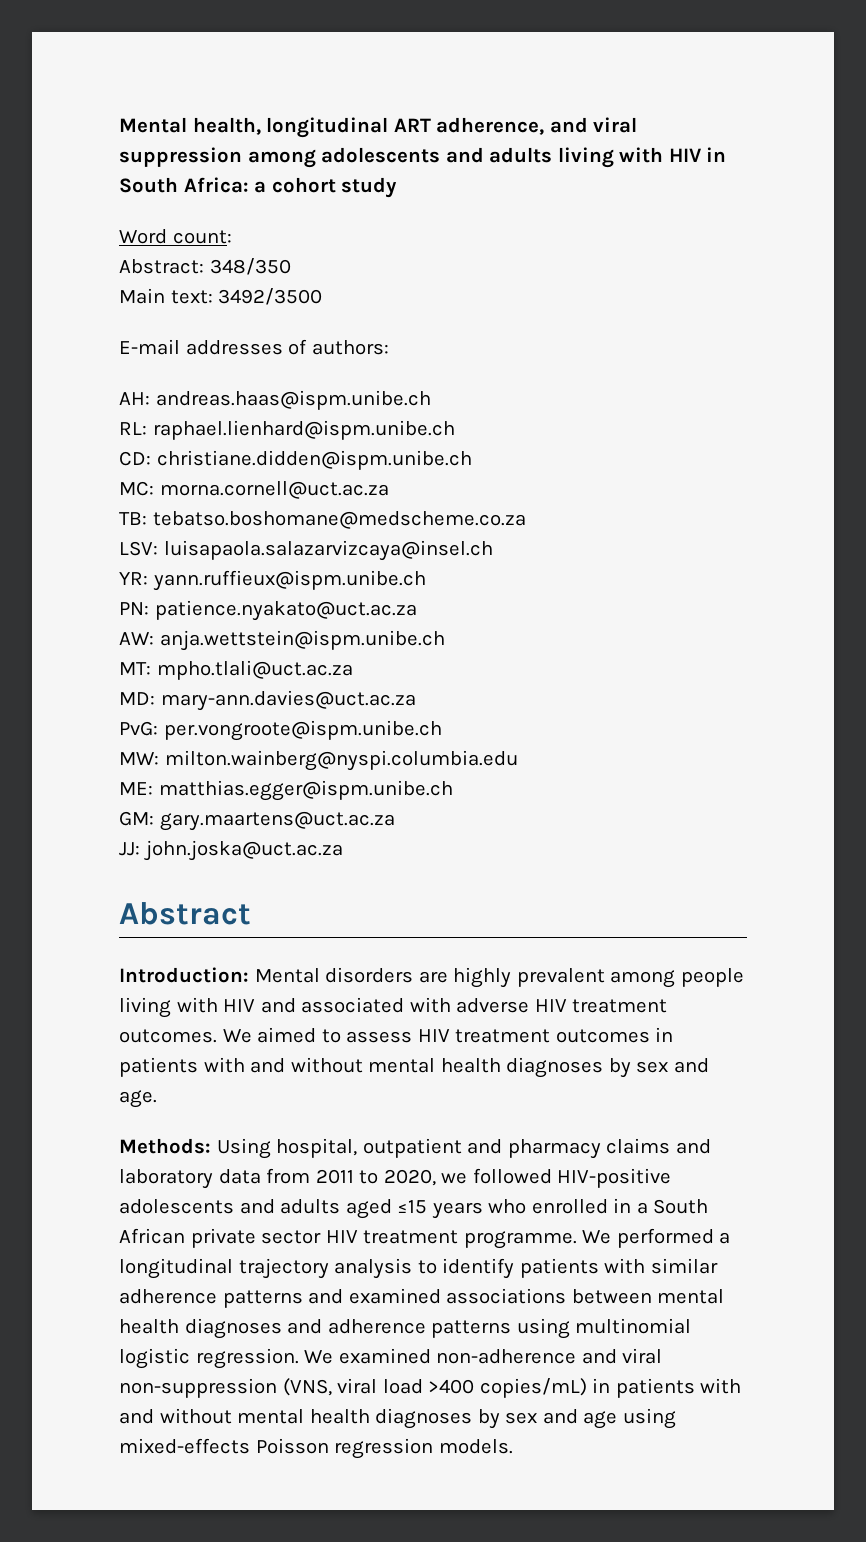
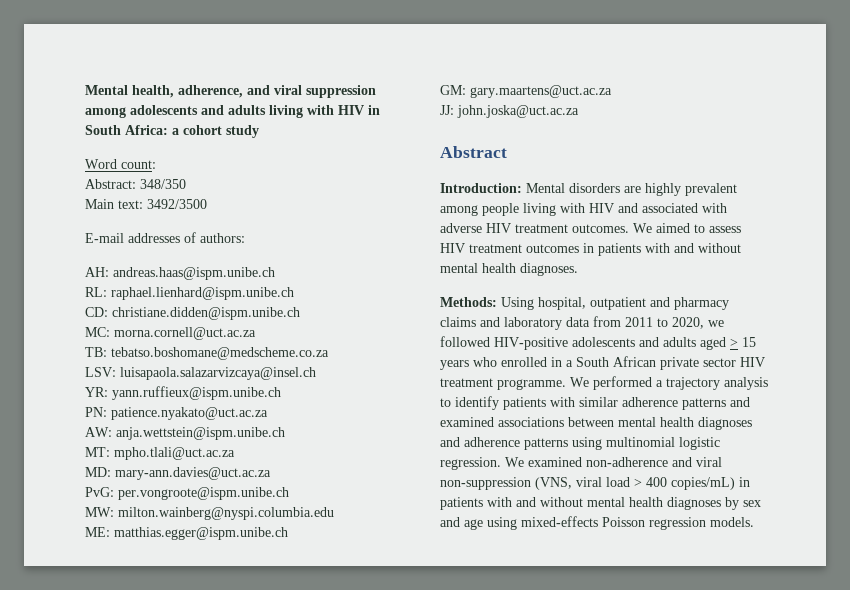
[266,117,431,138] longitudinal ART -> (174, 91) none
[506,1057,709,1078] [119,1090,157,1108] diagnoses by sex and age. -> [520,263,578,276] diagnoses.
[397,1200,428,1214] ≤15 -> [730,337,756,347] > 15
[119,1258,233,1279] longitudinal -> (663, 383) none
[428,1379,475,1394] >400 -> [634,477,667,487] > 400

